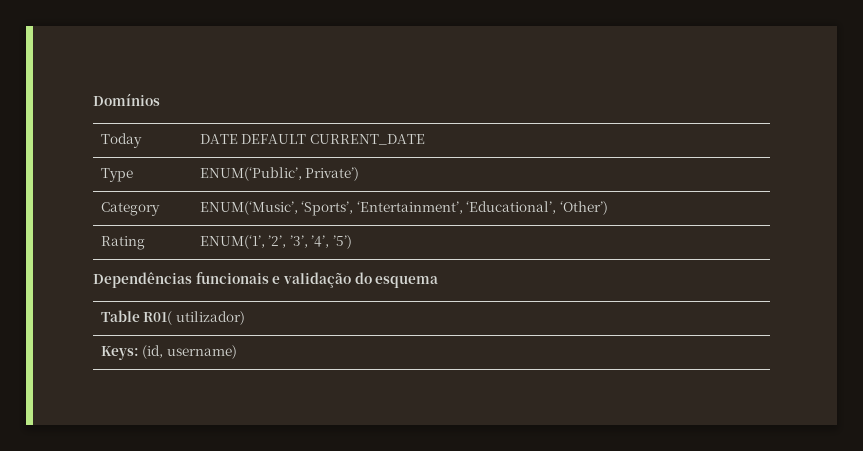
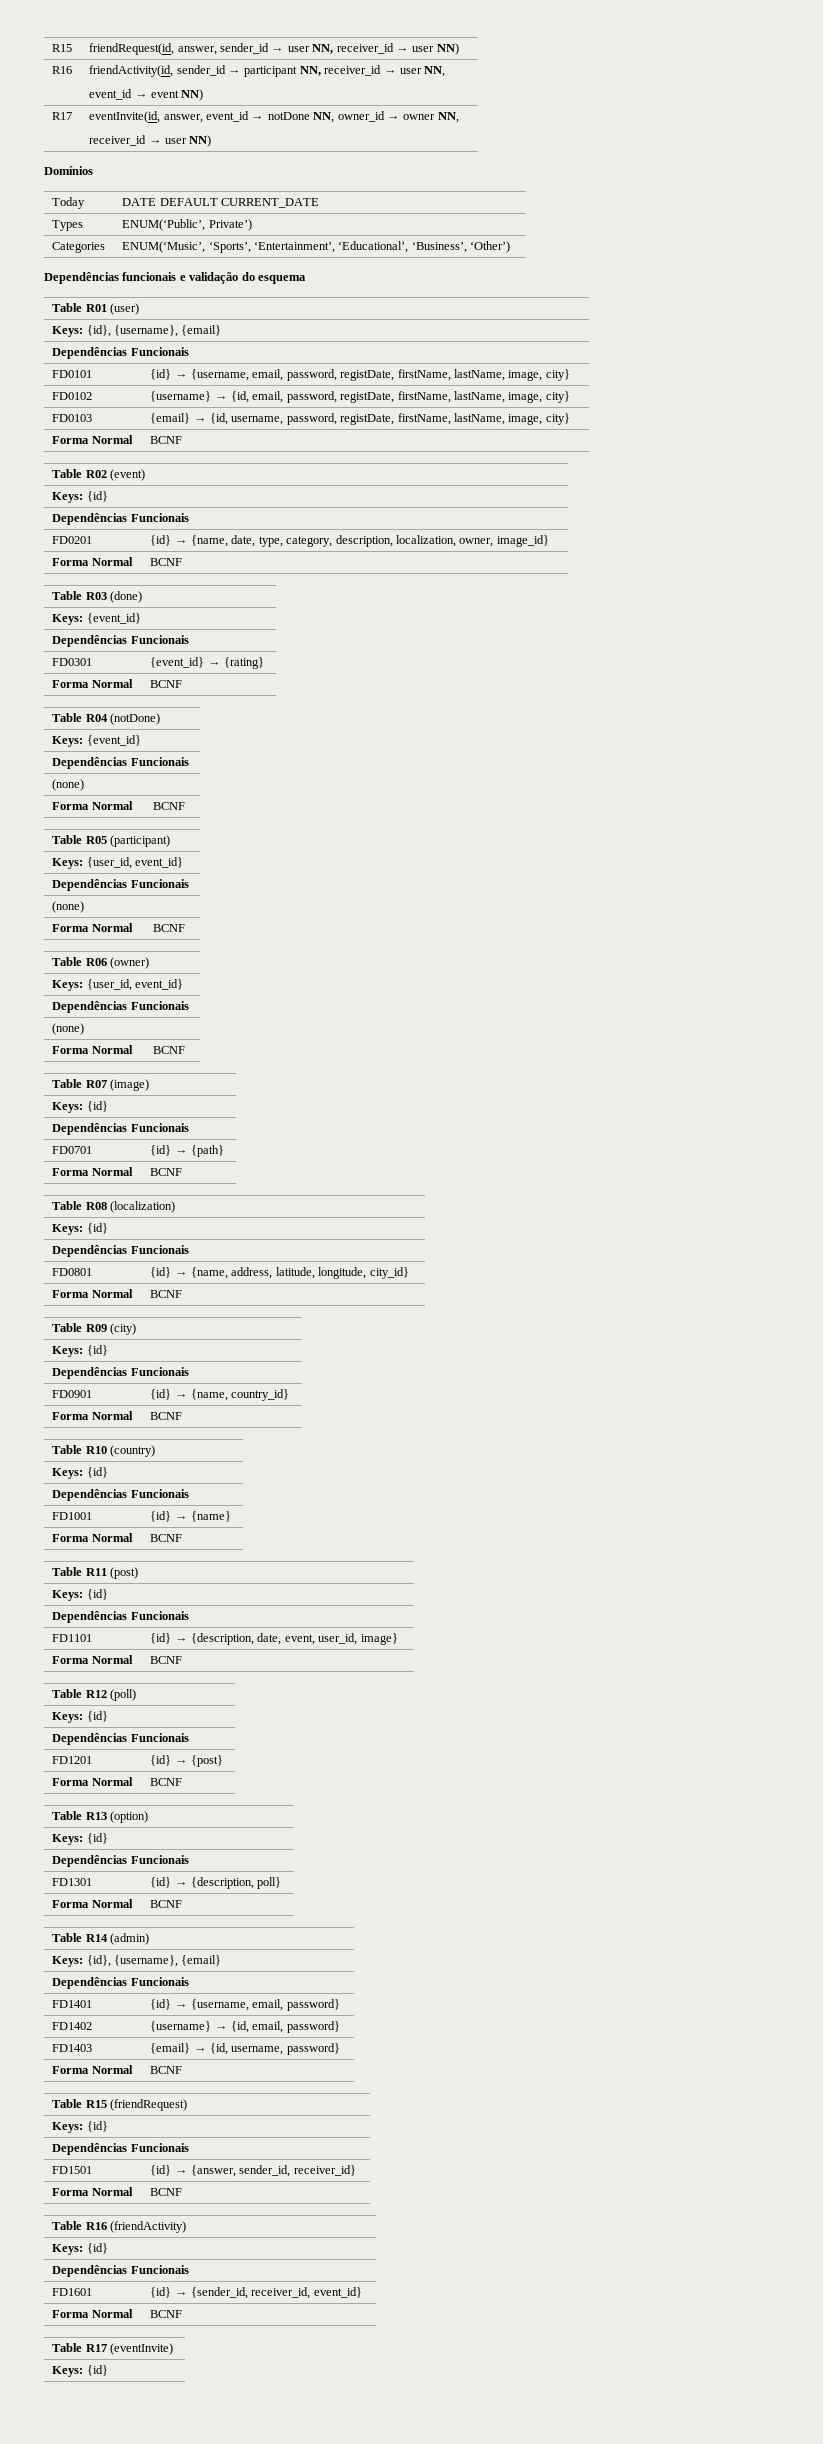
(93, 99) none -> [52,44,73,52] [89,43,459,55] [52,66,73,74] [89,65,446,77] [89,89,204,101] [52,112,73,120] [89,111,459,123] [89,135,212,147] R15 | friendRequest(id, answer, sender_id → user NN, receiver_id → user NN) // R16 | friendActivity(id, sender_id → participant NN, receiver_id → user NN, // event_id → event NN) // R17 | eventInvite(id, answer, event_id → notDone NN, owner_id → owner NN, // receiver_id → user NN) //
[100,168,133,182] Type -> [52,220,84,231] Types
[100,202,160,216] Category -> [52,242,106,253] Categories
(557, 207) none -> [411,241,467,253] ‘Business’,
[100,236,145,250] [199,235,353,249] // Rating | ENUM(‘1’, ’2’, ’3’, ’4’, ’5’) -> (511, 247) none
[143,311,245,325] [100,345,237,360] R01( utilizador) // Keys: (id, username) -> [85,303,140,315] [52,325,222,337] [52,347,189,359] [52,370,93,378] [150,369,570,381] [52,392,93,400] [150,391,570,403] [52,414,93,422] [150,413,570,425] [52,435,133,444] [150,436,183,444] [52,469,146,481] [52,491,108,503] [52,513,189,525] [52,536,93,544] [150,535,549,547] [52,557,133,566] [150,558,183,566] [52,591,143,603] [52,613,141,625] [52,635,189,647] [52,658,93,666] [150,657,265,669] [52,679,133,688] [150,680,183,688] [52,713,161,725] [52,735,141,747] [52,757,189,769] [52,779,85,791] [52,801,133,810] [153,802,186,810] [52,835,171,847] [52,857,184,869] [52,879,189,891] [52,901,85,913] [52,923,133,932] [153,924,186,932] [52,957,150,969] [52,979,184,991] [52,1001,189,1013] [52,1023,85,1035] [52,1045,133,1054] [153,1046,186,1054] [52,1079,150,1091] [52,1101,108,1113] [52,1123,189,1135] [52,1146,93,1154] [150,1145,225,1157] [52,1167,133,1176] [150,1168,183,1176] [52,1201,176,1213] [52,1223,108,1235] [52,1245,189,1257] [52,1268,93,1276] [150,1267,409,1279] [52,1289,133,1298] [150,1290,183,1298] [52,1323,137,1335] [52,1345,108,1357] [52,1367,189,1379] [52,1390,93,1398] [150,1389,290,1401] [52,1411,133,1420] [150,1412,183,1420] [52,1445,156,1457] [52,1467,108,1479] [52,1489,189,1501] [52,1512,93,1520] [150,1511,232,1522] [52,1533,133,1542] [150,1534,183,1542] [52,1567,139,1579] [52,1589,108,1601] [52,1611,189,1623] [52,1634,93,1642] [150,1633,398,1645] [52,1655,133,1664] [150,1656,183,1664] [52,1689,137,1701] [52,1711,108,1723] [52,1733,189,1745] [52,1756,93,1764] [150,1755,224,1767] [52,1777,133,1786] [150,1778,183,1786] [52,1811,149,1823] [52,1833,108,1845] [52,1855,189,1867] [52,1878,93,1886] [150,1877,282,1889] [52,1899,133,1908] [150,1900,183,1908] [52,1933,150,1945] [52,1955,222,1967] [52,1977,189,1989] [52,2000,93,2008] [150,1999,340,2011] [52,2022,93,2030] [150,2021,340,2033] [52,2044,93,2052] [150,2043,340,2055] [52,2065,133,2074] [150,2066,183,2074] [52,2099,188,2111] [52,2121,108,2133] [52,2143,189,2155] [52,2166,93,2174] [150,2165,356,2177] [52,2187,133,2196] [150,2188,183,2196] [52,2221,187,2233] [52,2243,108,2255] [52,2265,189,2277] [52,2288,93,2296] [150,2287,362,2299] [52,2309,133,2318] [150,2310,183,2318] [52,2343,174,2355] [52,2365,108,2377] R01 (user) // Keys: {id}, {username}, {email} // Dependências Funcionais // FD0101 | {id} → {username, email, password, registDate, firstName, lastName, image, city} // FD0102 | {username} → {id, email, password, registDate, firstName, lastName, image, city} // FD0103 | {email} → {id, username, password, registDate, firstName, lastName, image, city} // Forma Normal | BCNF // Table R02 (event) // Keys: {id} // Dependências Funcionais // FD0201 | {id} → {name, date, type, category, description, localization, owner, image_id} // Forma Normal | BCNF // Table R03 (done) // Keys: {event_id} // Dependências Funcionais // FD0301 | {event_id} → {rating} // Forma Normal | BCNF // Table R04 (notDone) // Keys: {event_id} // Dependências Funcionais // (none) // Forma Normal | BCNF // Table R05 (participant) // Keys: {user_id, event_id} // Dependências Funcionais // (none) // Forma Normal | BCNF // Table R06 (owner) // Keys: {user_id, event_id} // Dependências Funcionais // (none) // Forma Normal | BCNF // Table R07 (image) // Keys: {id} // Dependências Funcionais // FD0701 | {id} → {path} // Forma Normal | BCNF // Table R08 (localization) // Keys: {id} // Dependências Funcionais // FD0801 | {id} → {name, address, latitude, longitude, city_id} // Forma Normal | BCNF // Table R09 (city) // Keys: {id} // Dependências Funcionais // FD0901 | {id} → {name, country_id} // Forma Normal | BCNF // Table R10 (country) // Keys: {id} // Dependências Funcionais // FD1001 | {id} → {name} // Forma Normal | BCNF // Table R11 (post) // Keys: {id} // Dependências Funcionais // FD1101 | {id} → {description, date, event, user_id, image} // Forma Normal | BCNF // Table R12 (poll) // Keys: {id} // Dependências Funcionais // FD1201 | {id} → {post} // Forma Normal | BCNF // Table R13 (option) // Keys: {id} // Dependências Funcionais // FD1301 | {id} → {description, poll} // Forma Normal | BCNF // Table R14 (admin) // Keys: {id}, {username}, {email} // Dependências Funcionais // FD1401 | {id} → {username, email, password} // FD1402 | {username} → {id, email, password} // FD1403 | {email} → {id, username, password} // Forma Normal | BCNF // Table R15 (friendRequest) // Keys: {id} // Dependências Funcionais // FD1501 | {id} → {answer, sender_id, receiver_id} // Forma Normal | BCNF // Table R16 (friendActivity) // Keys: {id} // Dependências Funcionais // FD1601 | {id} → {sender_id, receiver_id, event_id} // Forma Normal | BCNF // Table R17 (eventInvite) // Keys: {id}

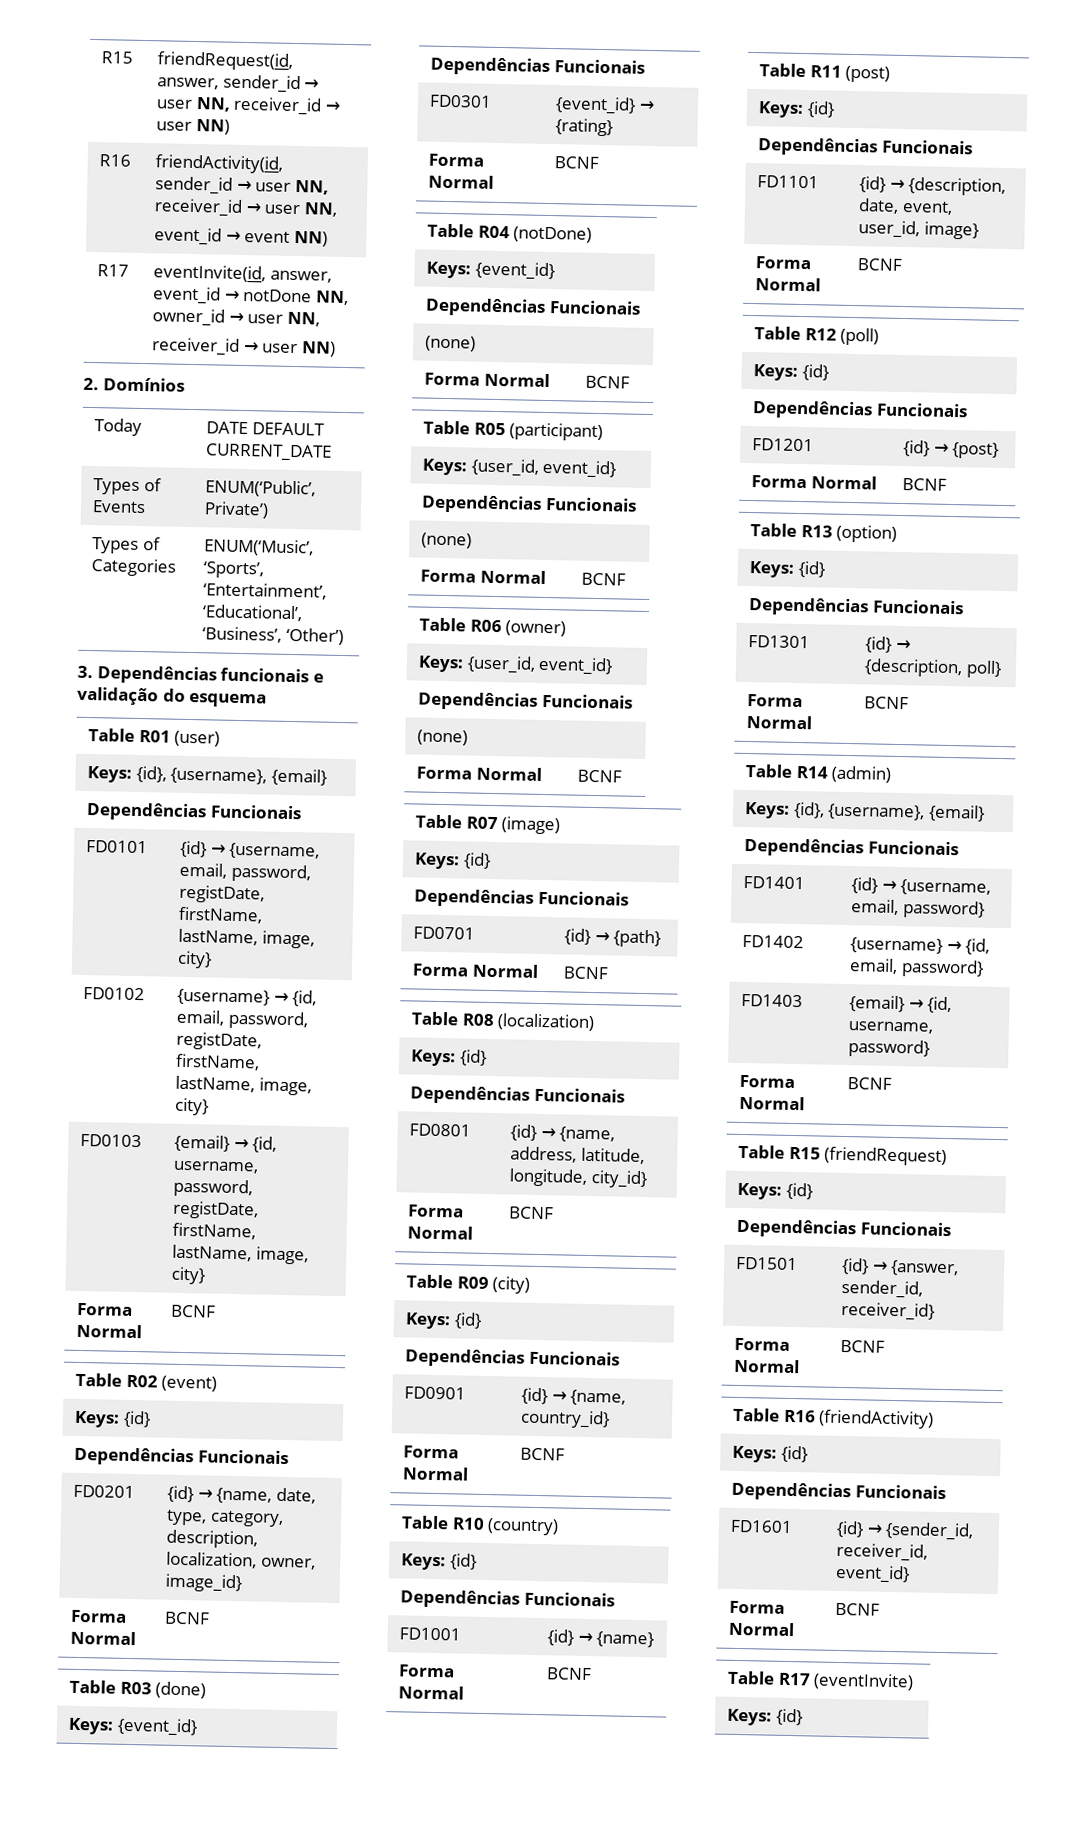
[244,66,298,77] participant -> [255,182,292,192] user
[403,114,436,120] owner -> [247,314,284,324] user
(212, 141) none -> [83,377,99,391] 2.
(84, 225) none -> [143,478,162,492] [92,500,147,514] of Events
(252, 225) none -> [92,537,161,554] Types of
(511, 247) none -> [77,665,93,679] 3.

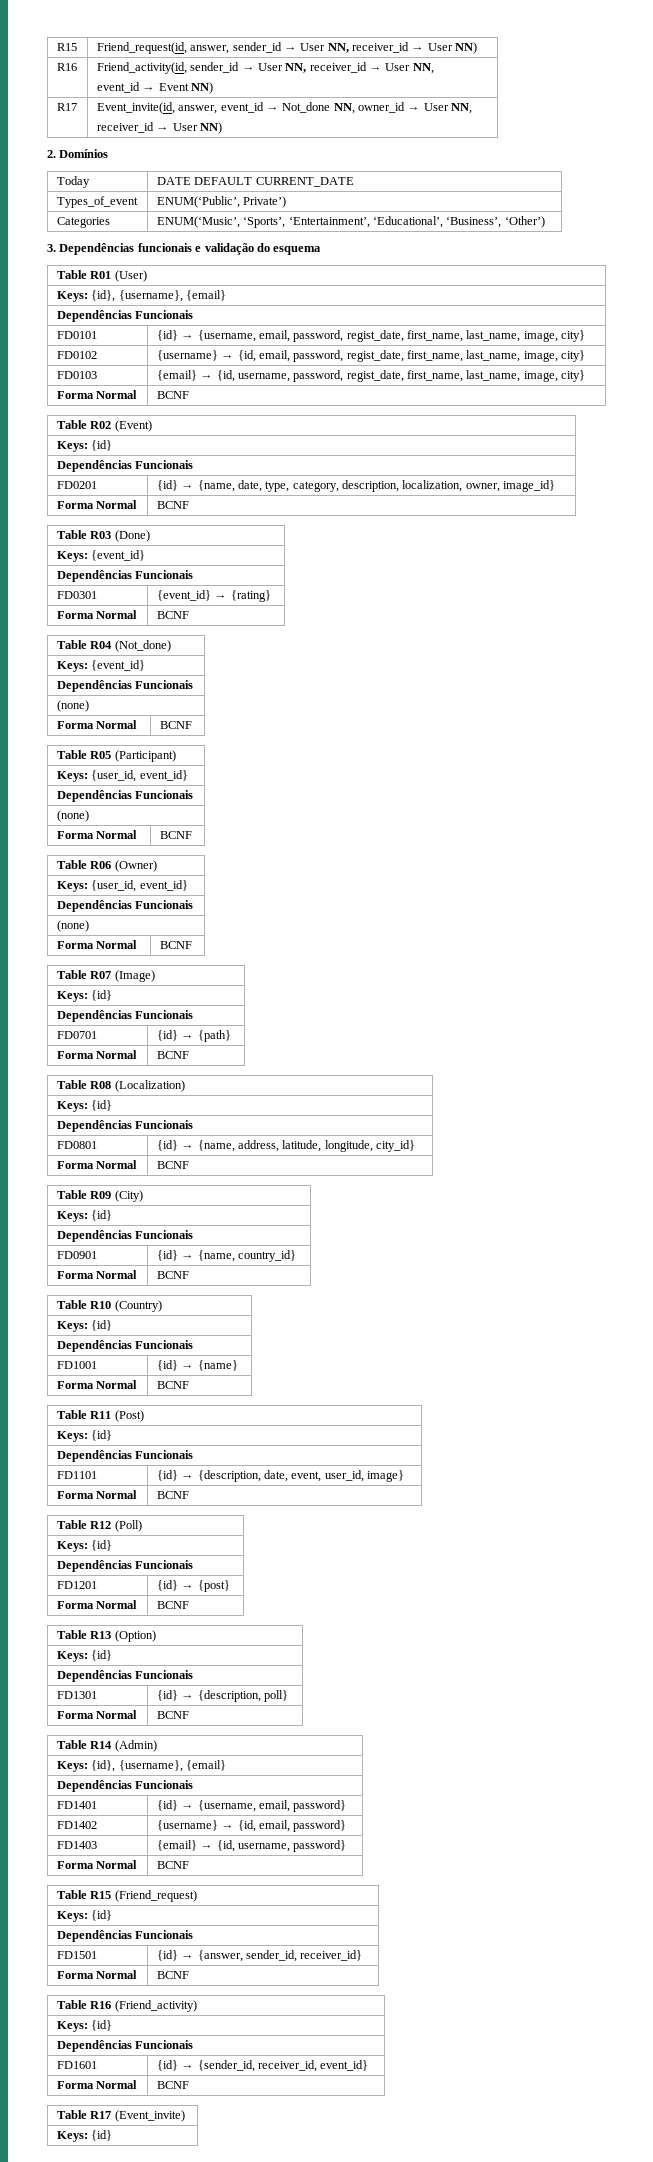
[157,51,294,71] friendRequest(id, -> [96,42,187,54] Friend_request(id,
[156,96,341,116] [156,121,193,131] user NN, receiver_id → user -> [300,42,453,53] User NN, receiver_id → User
[155,154,284,174] [155,176,330,195] [154,198,301,217] friendActivity(id, sender_id → user NN, receiver_id → user -> [96,62,411,74] Friend_activity(id, sender_id → User NN, receiver_id → User
[244,230,291,243] event -> [158,83,189,91] Event
[153,264,267,283] eventInvite(id, -> [96,102,175,114] Event_invite(id,
[243,288,313,303] notDone -> [282,102,331,113] Not_done
[247,314,284,324] user -> [423,103,449,111] User
[262,343,299,354] user -> [172,123,198,131] User
[93,478,162,495] [92,500,147,514] Types of Events -> [56,196,138,208] Types_of_event
[92,537,161,554] Types of -> (287, 202) none
[174,730,221,747] (user) -> [114,270,147,282] (User)
[179,884,266,904] [178,906,264,924] [178,928,259,946] registDate, firstName, lastName, -> [346,330,521,342] regist_date, first_name, last_name,
[176,1031,263,1051] [175,1053,261,1071] [175,1075,256,1093] registDate, firstName, lastName, -> [346,350,521,362] regist_date, first_name, last_name,
[172,1200,260,1220] [172,1222,257,1240] [172,1244,253,1262] registDate, firstName, lastName, -> [346,370,521,382] regist_date, first_name, last_name,
[161,1375,218,1392] (event) -> [114,420,152,432] (Event)
[155,1681,207,1699] (done) -> [114,530,150,542] (Done)
[513,226,593,243] (notDone) -> [114,640,171,652] (Not_done)
[509,422,604,442] (participant) -> [114,750,176,762] (Participant)
[505,620,567,637] (owner) -> [114,860,157,872] (Owner)
[501,816,561,835] (image) -> [114,970,155,982] (Image)
[497,1013,596,1032] (localization) -> [114,1080,185,1092] (Localization)
[492,1276,531,1294] (city) -> [114,1190,143,1202] (City)
[487,1518,560,1536] (country) -> [114,1300,162,1312] (Country)
[845,65,891,83] (post) -> [114,1410,144,1422] (Post)
[840,327,880,346] (poll) -> [114,1520,142,1532] (Poll)
[836,524,898,543] (option) -> [114,1630,156,1642] (Option)
[831,765,892,783] (admin) -> [114,1740,157,1752] (Admin)
[824,1146,948,1167] (friendRequest) -> [114,1890,197,1902] (Friend_request)
[818,1409,935,1429] (friendActivity) -> [114,2000,197,2012] (Friend_activity)
[813,1672,915,1691] (eventInvite) -> [114,2110,185,2122] (Event_invite)

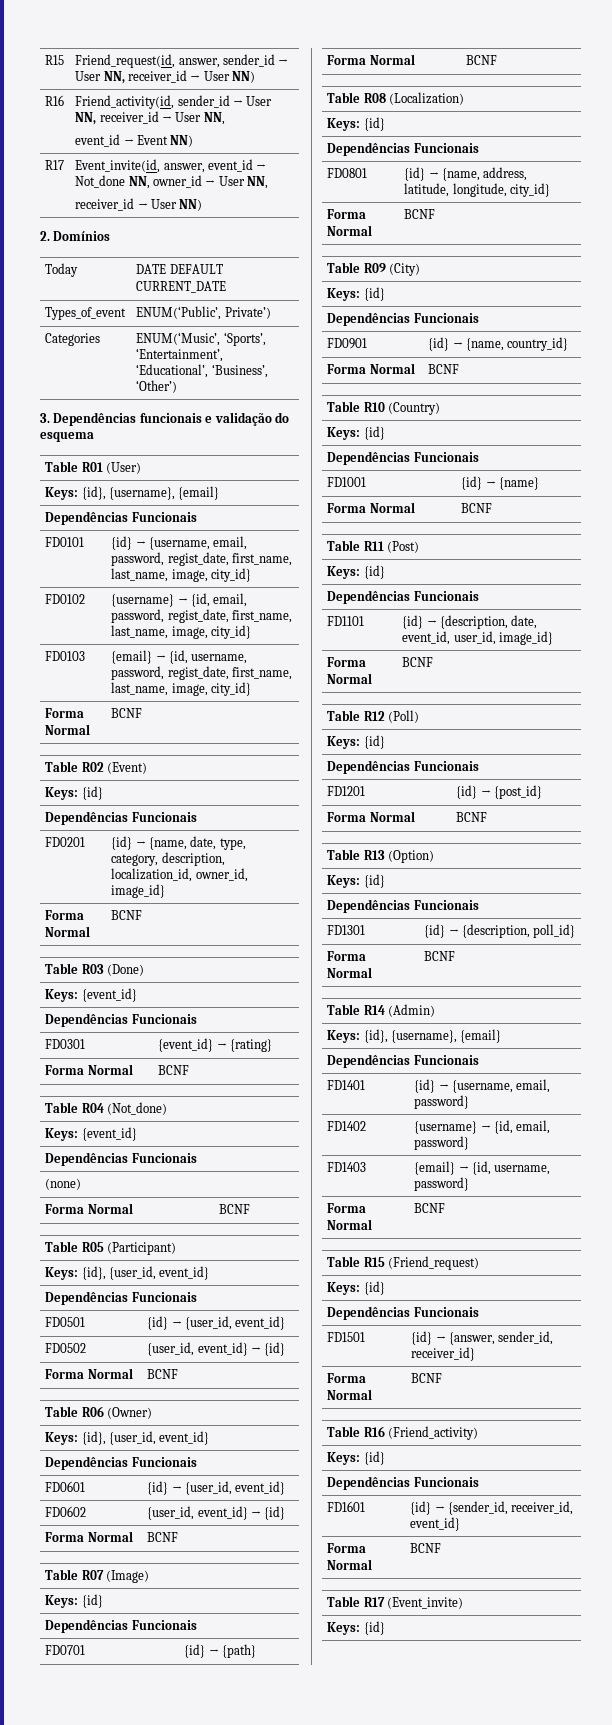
[561,330,586,342] city} -> [211,568,252,582] city_id}
[561,350,586,362] city} -> [211,625,252,639] city_id}
[561,370,586,382] city} -> [211,682,252,696] city_id}
[402,480,500,492] localization, owner, -> [111,868,248,882] localization_id, owner_id,
[91,770,188,782] [56,790,194,802] [56,810,89,822] {user_id, event_id} // Dependências Funcionais // (none) -> [81,1266,210,1280] [45,1291,197,1305] [45,1317,86,1327] [147,1316,286,1330] [45,1343,87,1353] [147,1342,286,1356] {id}, {user_id, event_id} // Dependências Funcionais // FD0501 | {id} → {user_id, event_id} // FD0502 | {user_id, event_id} → {id}
[91,880,188,892] [56,900,194,912] [56,920,89,932] {user_id, event_id} // Dependências Funcionais // (none) -> [81,1431,210,1445] [45,1456,197,1470] [45,1481,86,1492] [147,1481,286,1495] [45,1506,87,1517] [147,1506,286,1520] {id}, {user_id, event_id} // Dependências Funcionais // FD0601 | {id} → {user_id, event_id} // FD0602 | {user_id, event_id} → {id}
[291,1470,405,1482] event, user_id, image} -> [402,631,554,645] event_id, user_id, image_id}
[197,1580,230,1592] {post} -> [494,785,543,799] {post_id}
[263,1690,288,1702] poll} -> [533,924,576,938] poll_id}

